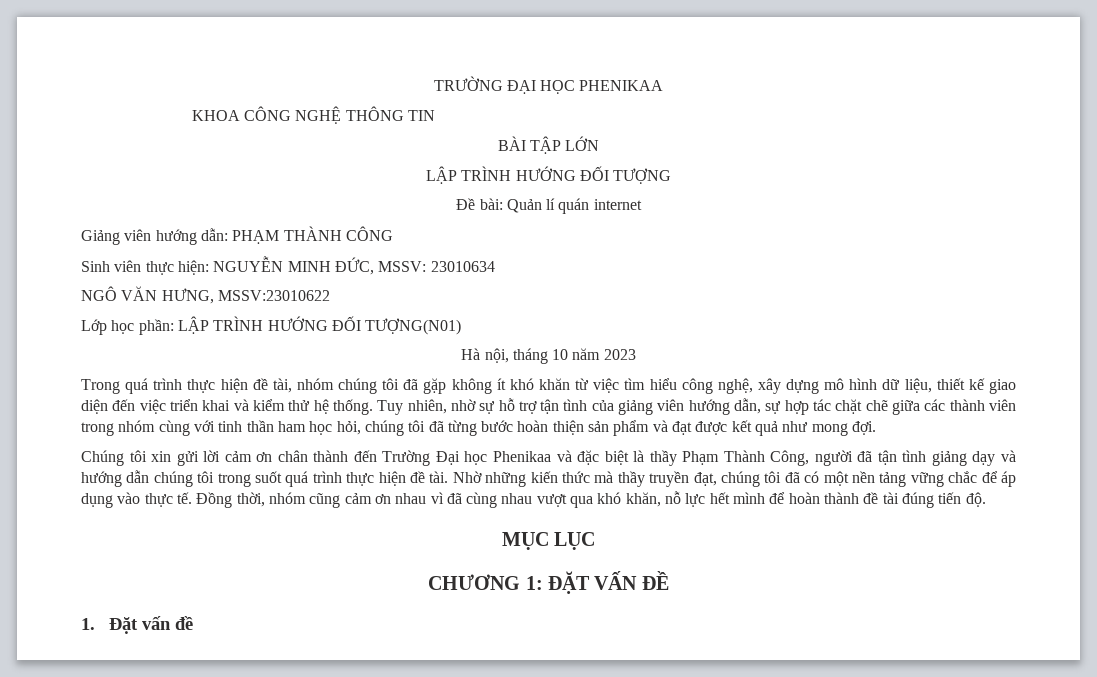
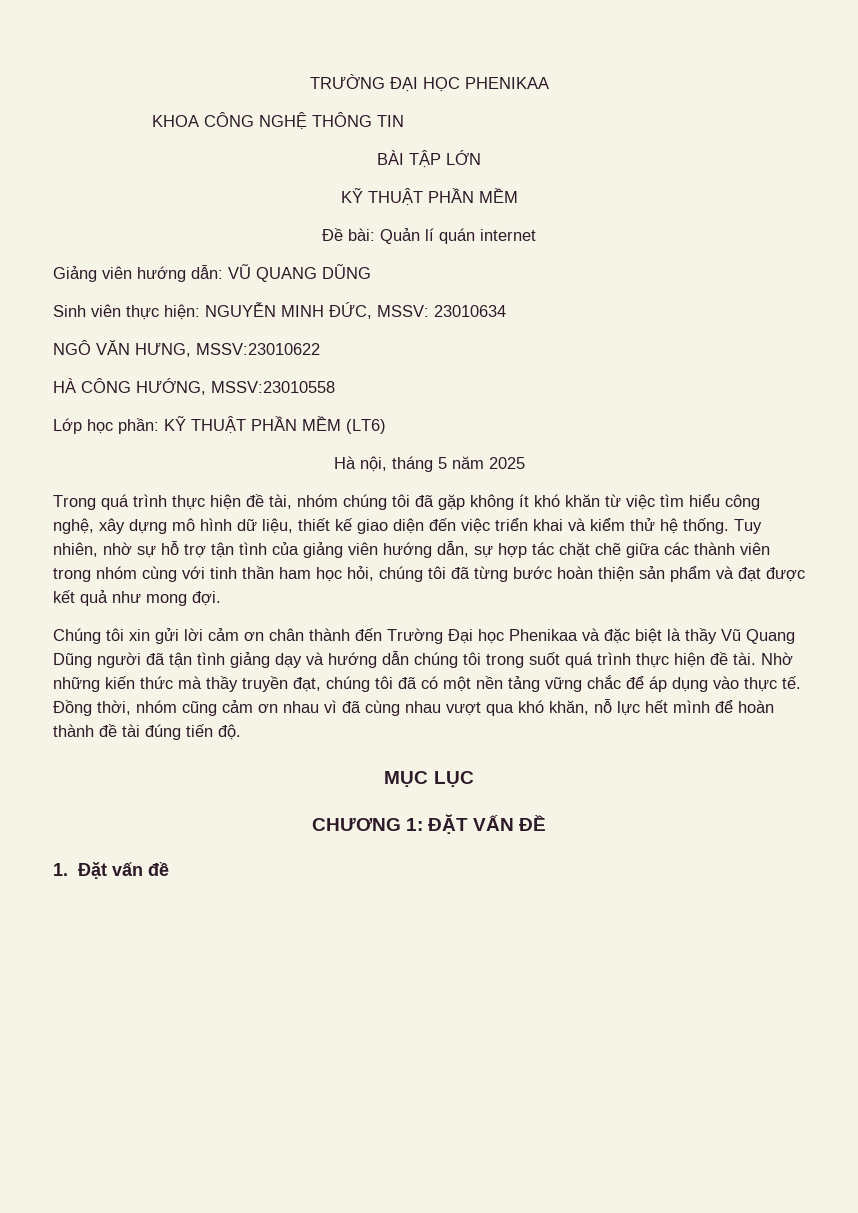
[425,166,672,184] LẬP TRÌNH HƯỚNG ĐỐI TƯỢNG -> [340,188,518,206] KỸ THUẬT PHẦN MỀM
[232,226,393,244] PHẠM THÀNH CÔNG -> [228,264,371,282] VŨ QUANG DŨNG
(330, 295) none -> [53,378,335,395] // HÀ CÔNG HƯỚNG, MSSV:23010558
[177,316,462,335] LẬP TRÌNH HƯỚNG ĐỐI TƯỢNG(N01) -> [164,416,386,434] KỸ THUẬT PHẦN MỀM (LT6)
[552,348,636,360] 10 năm 2023 -> [437,456,525,469] 5 năm 2025
[682,450,810,466] Phạm Thành Công, -> [721,629,795,644] [53,653,92,668] Vũ Quang Dũng

